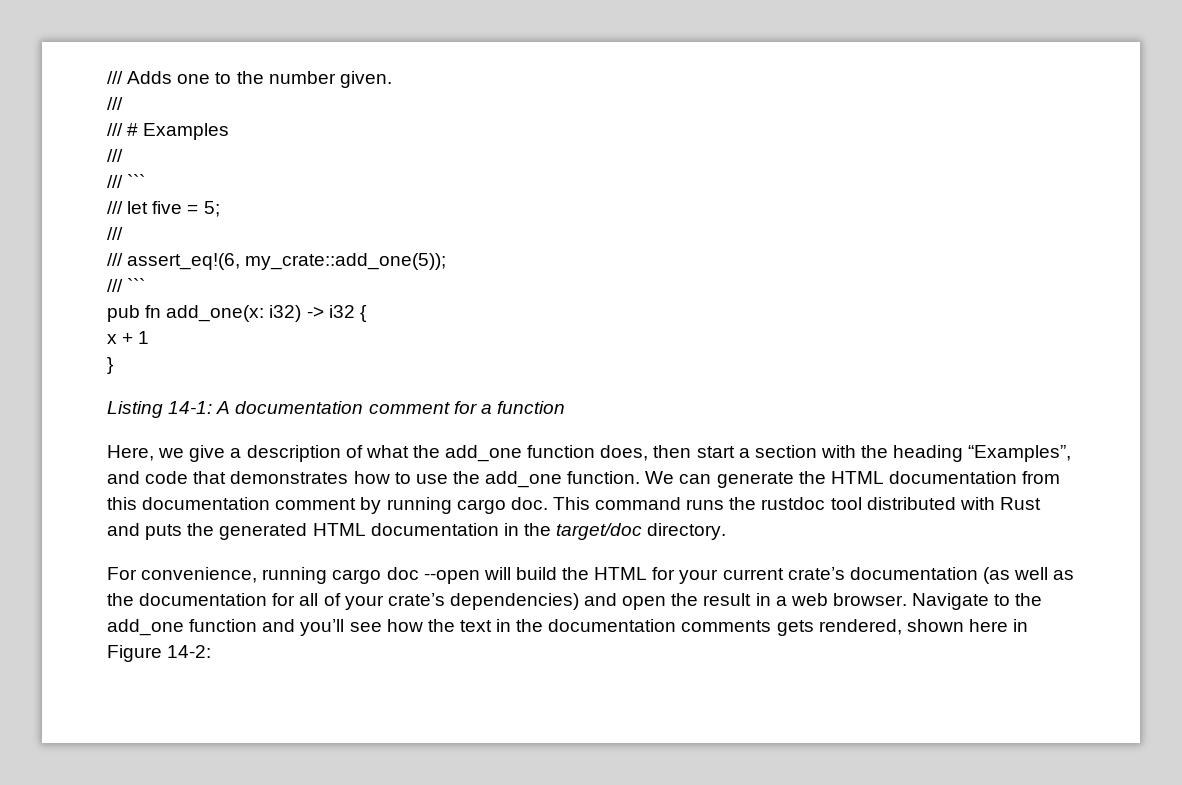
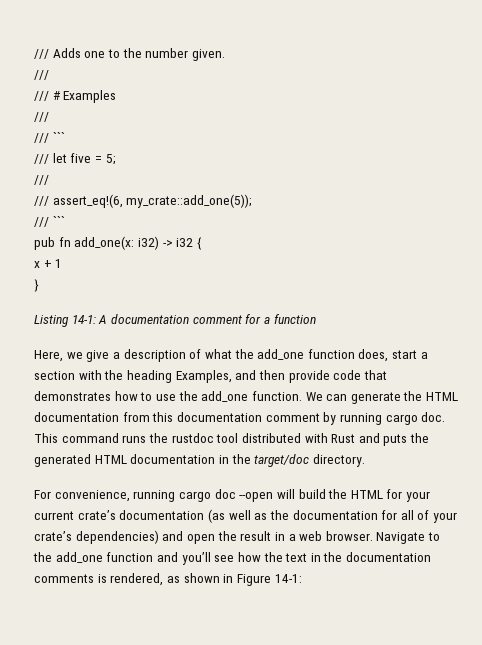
[653,445,692,458] then -> (389, 355) none
[968,445,1072,462] [107,471,140,484] “Examples”, and -> [175,370,330,383] Examples, and then provide
[776,619,1008,636] gets rendered, shown here -> [97,573,220,586] is rendered, as shown
[167,645,212,658] 14-2: -> [274,574,302,583] 14-1:

